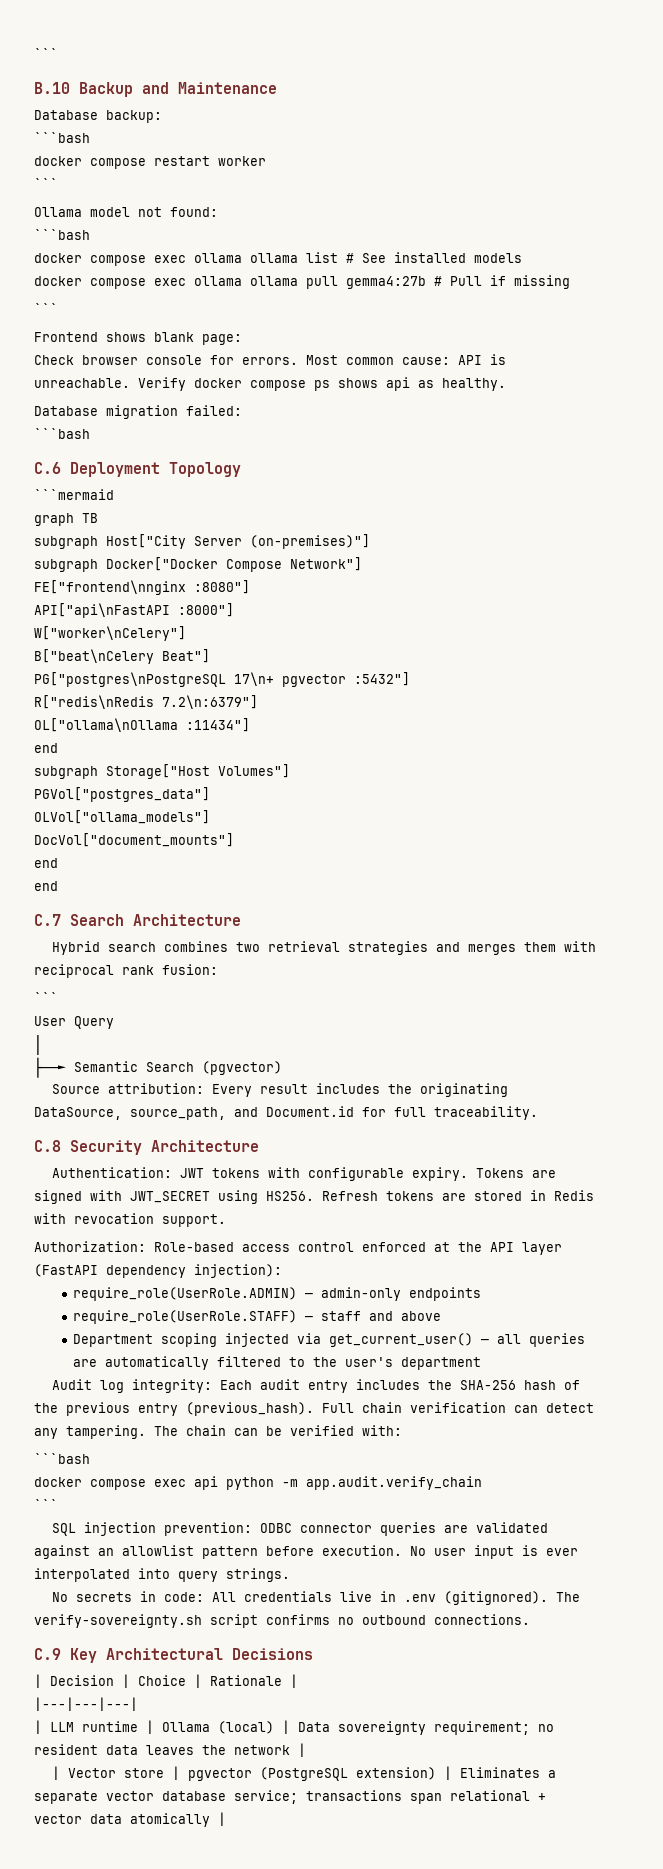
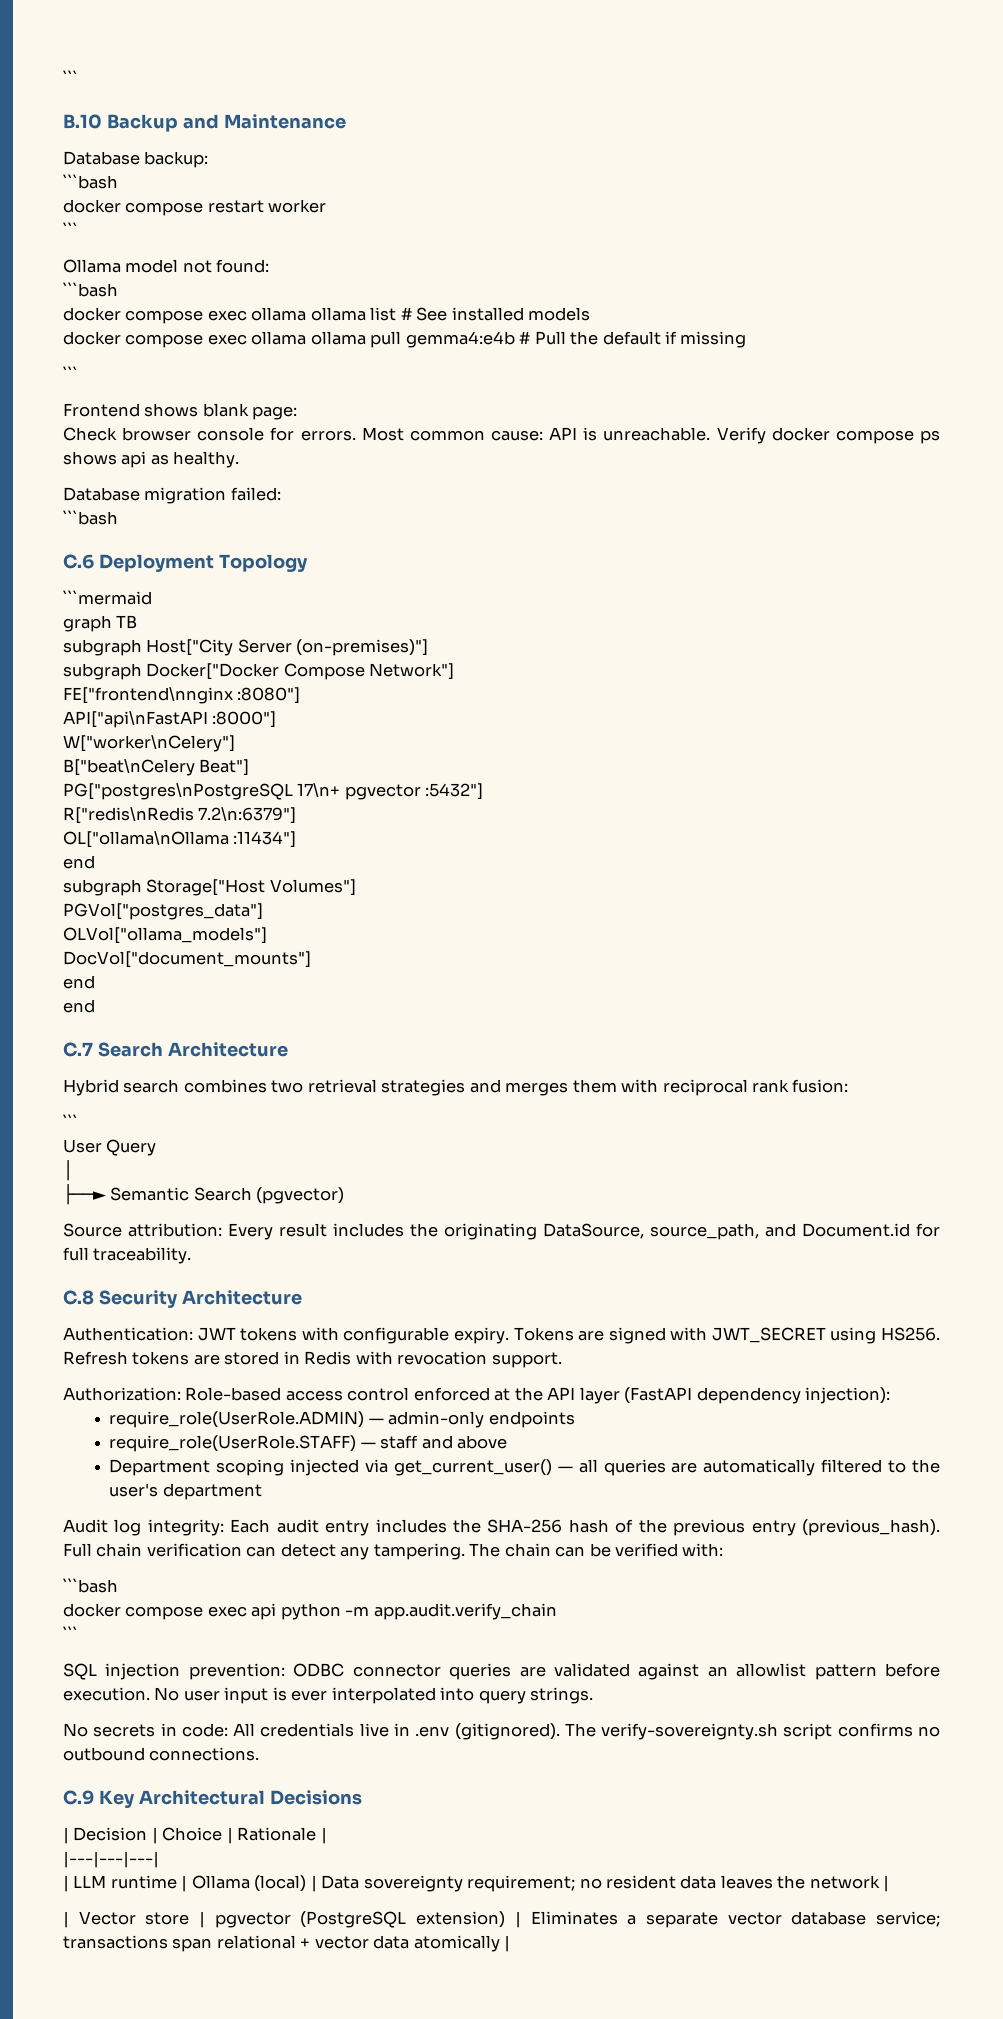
[346,276,426,289] gemma4:27b -> [405,331,515,348] gemma4:e4b
(482, 281) none -> [570,331,661,345] the default

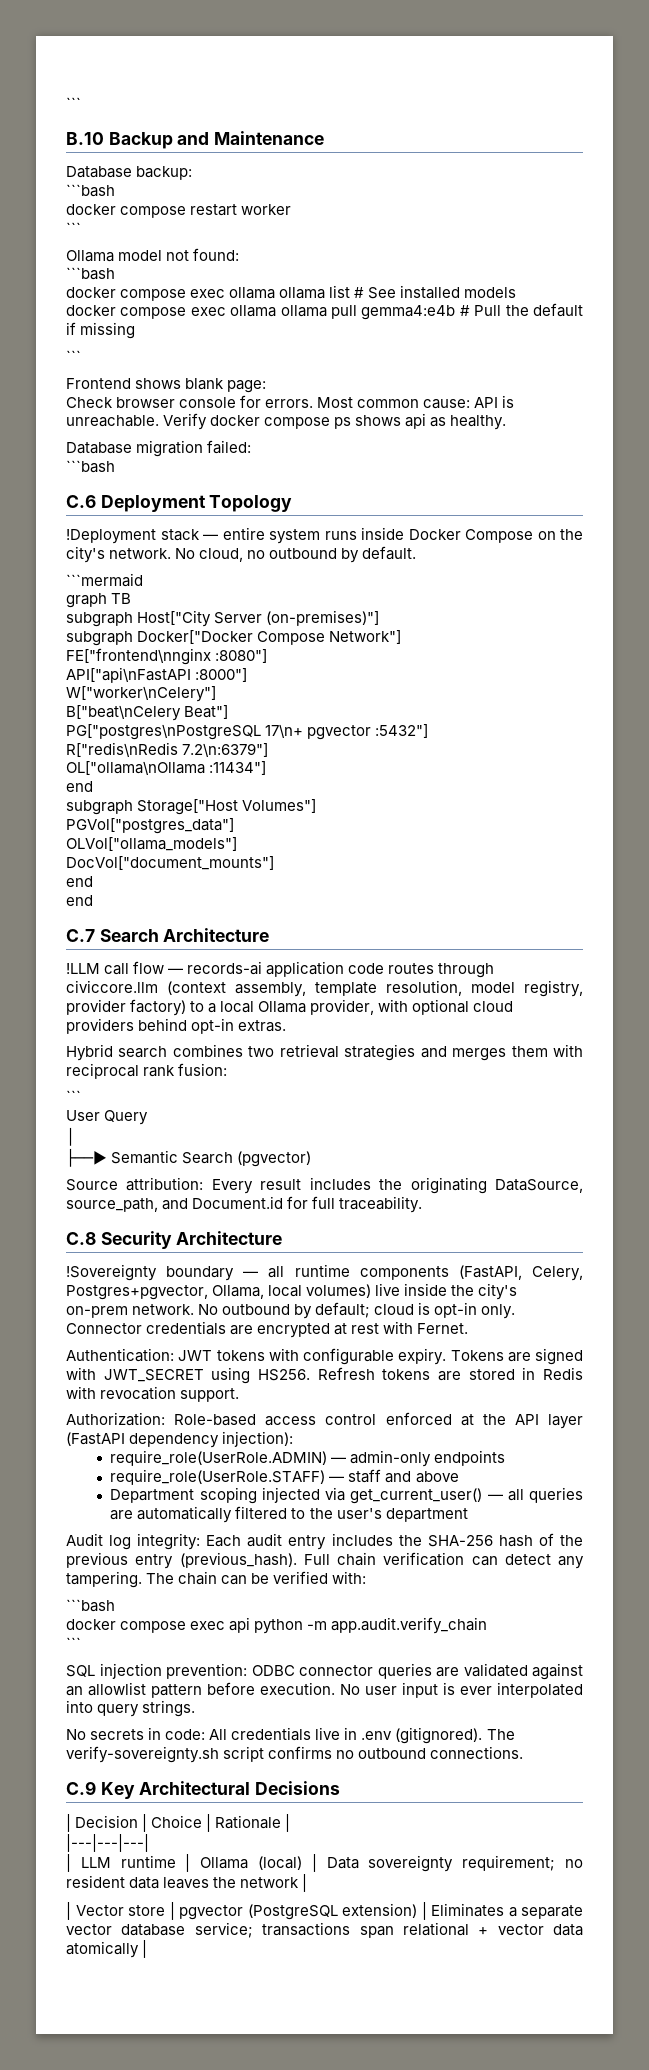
(308, 563) none -> [66,527,583,544] [66,546,417,563] // !Deployment stack — entire system runs inside Docker Compose on the city's network. No cloud, no outbound by default.
(288, 1049) none -> [66,961,495,978] [66,980,583,997] [66,999,514,1016] [66,1018,287,1034] // !LLM call flow — records-ai application code routes through civiccore.llm (context assembly, template resolution, model registry, provider factory) to a local Ollama provider, with optional cloud providers behind opt-in extras.
(302, 1297) none -> [66,1264,583,1281] [66,1283,518,1300] [66,1302,516,1319] [66,1321,469,1338] // !Sovereignty boundary — all runtime components (FastAPI, Celery, Postgres+pgvector, Ollama, local volumes) live inside the city's on-prem network. No outbound by default; cloud is opt-in only. Connector credentials are encrypted at rest with Fernet.

